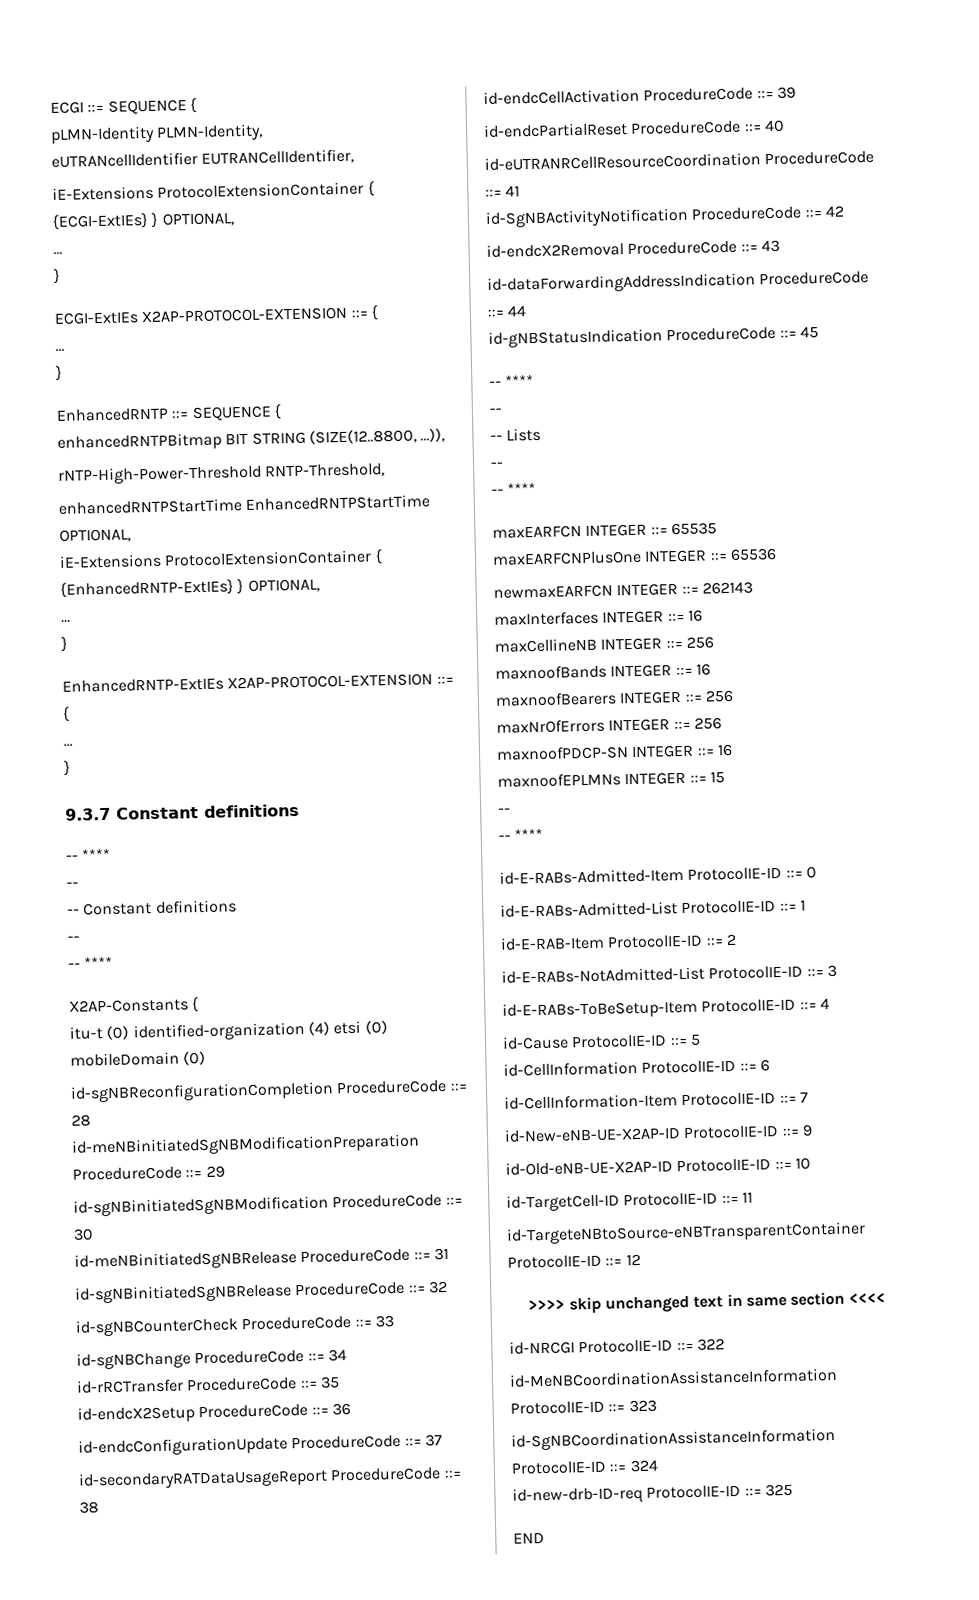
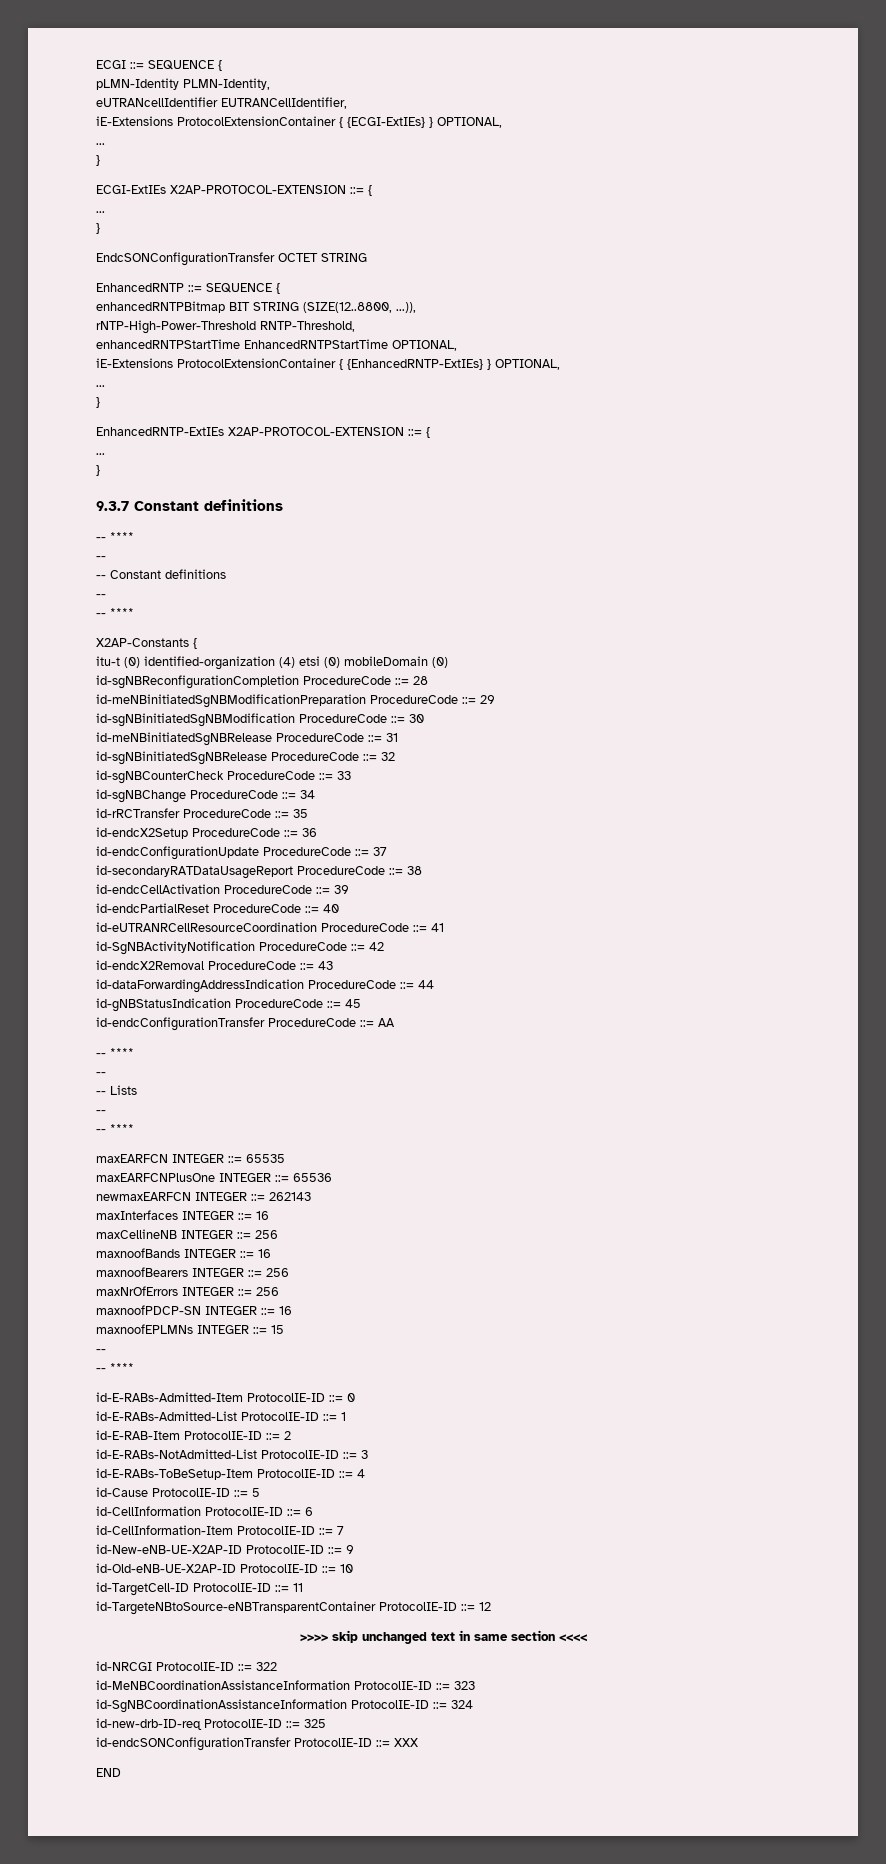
(63, 373) none -> [96,252,367,266] // EndcSONConfigurationTransfer OCTET STRING
(819, 332) none -> [96,1017,395,1031] // id-endcConfigurationTransfer ProcedureCode ::= AA
(793, 1490) none -> [96,1737,418,1751] // id-endcSONConfigurationTransfer ProtocolIE-ID ::= XXX

